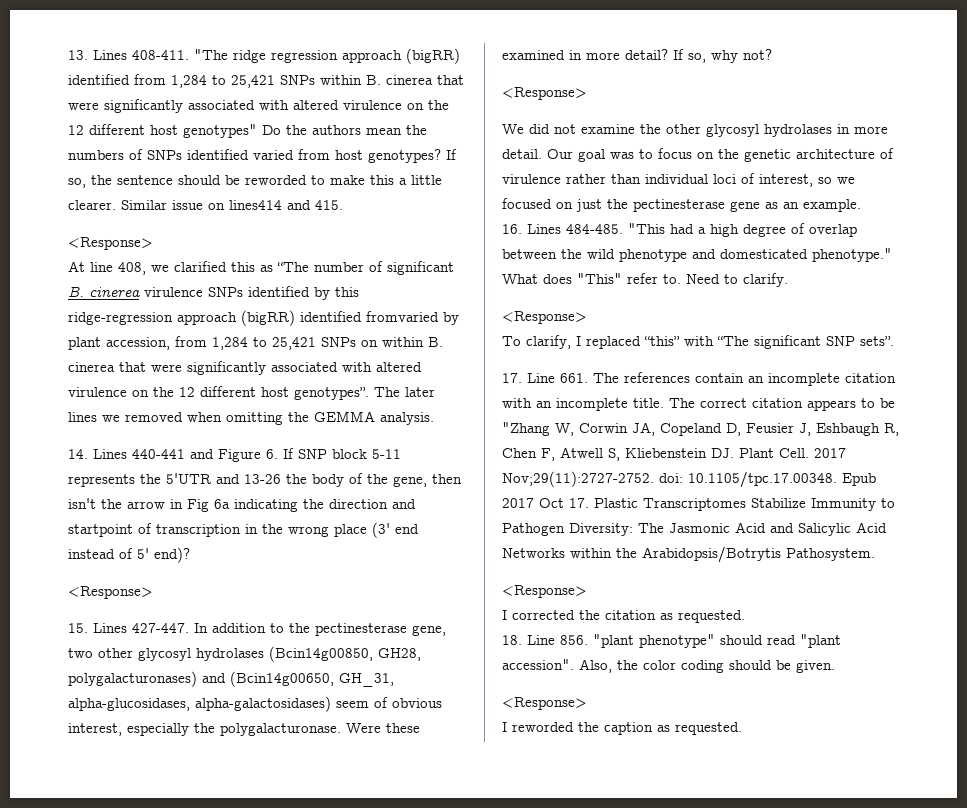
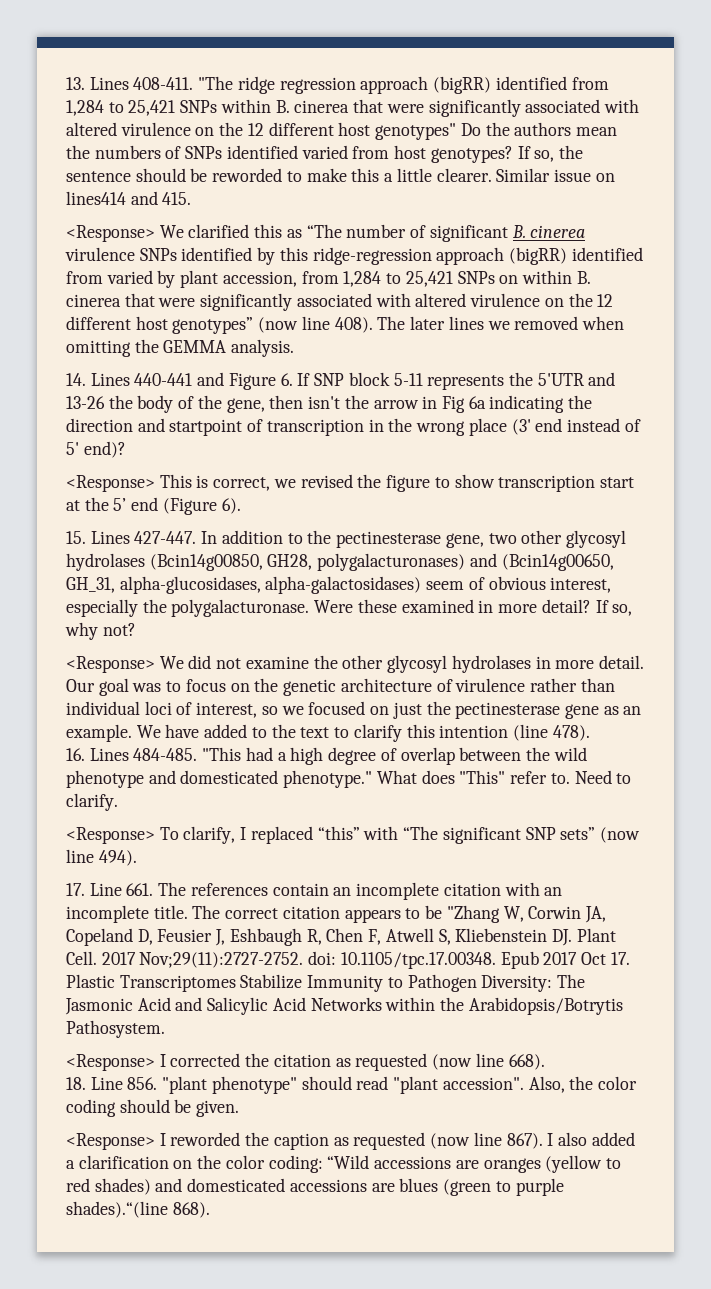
[68,261,169,275] // At line 408, we -> [159,225,184,238] We
[366,311,439,322] fromvaried -> [66,270,153,284] from varied
[294,387,369,400] genotypes”. -> [172,316,373,334] genotypes” (now line 408).
(153, 592) none -> [159,474,634,492] [66,497,241,515] This is correct, we revised the figure to show transcription start at the 5’ end (Figure 6).
(587, 93) // -> (155, 664) none
(861, 205) none -> [136,724,590,742] We have added to the text to clarify this intention (line 478).
(587, 317) // -> (155, 835) none
[860,336,894,346] sets”. -> [560,827,640,843] [66,849,137,866] sets” (now line 494).
(587, 591) // -> (155, 1062) none
[678,610,745,623] requested. -> [355,1053,545,1071] requested (now line 668).
(587, 703) // -> (155, 1141) none
[675,722,742,735] requested. -> [353,1132,635,1150] [66,1155,621,1173] [66,1178,564,1196] [66,1201,210,1218] requested (now line 867). I also added a clarification on the color coding: “Wild accessions are oranges (yellow to red shades) and domesticated accessions are blues (green to purple shades).“(line 868).

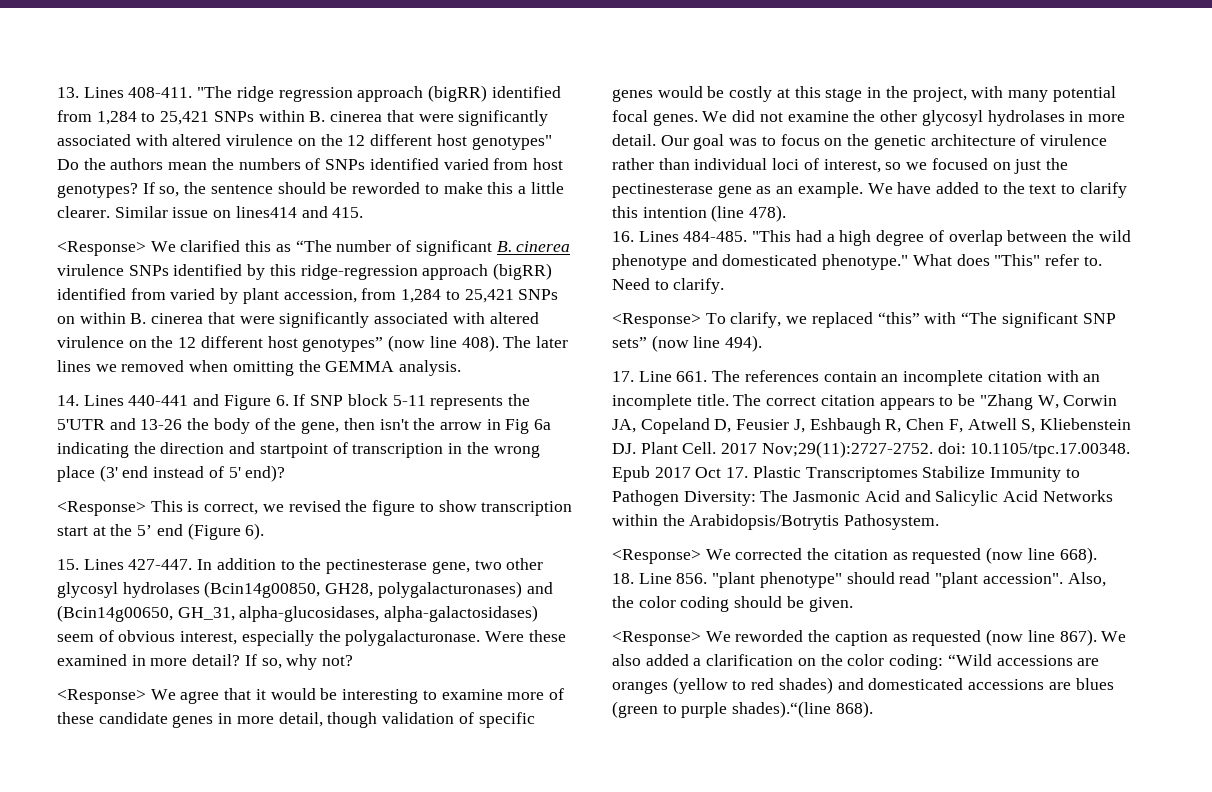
(184, 662) none -> [180,688,564,704] [57,712,535,728] [612,86,1116,102] [612,110,728,126] agree that it would be interesting to examine more of these candidate genes in more detail, though validation of specific genes would be costly at this stage in the project, with many potential focal genes. We
[240,827,247,840] I -> [786,316,808,324] we
[159,1054,166,1067] I -> [705,549,731,560] We
[159,1133,166,1146] I -> [705,631,731,642] We
[547,1133,554,1146] I -> [1101,631,1127,642] We

